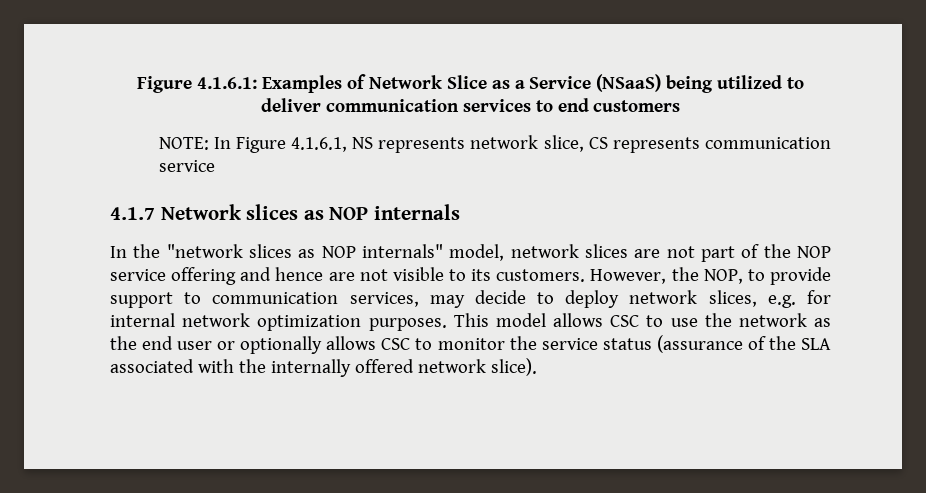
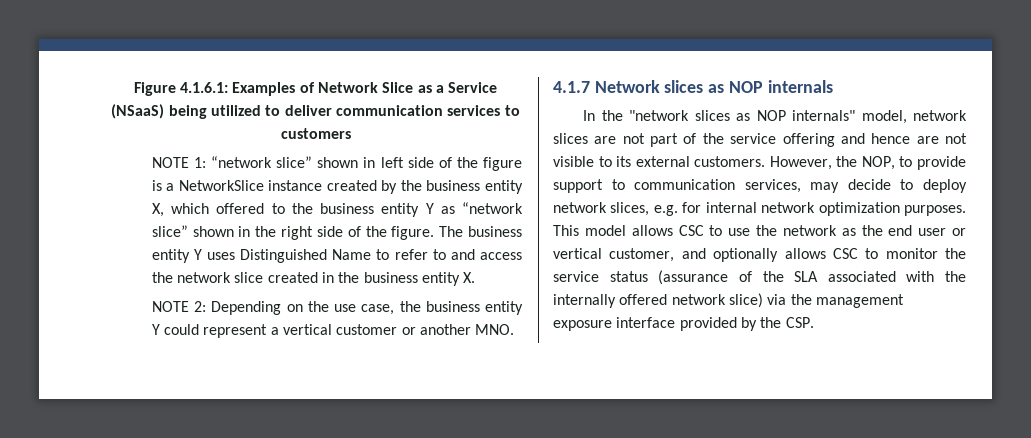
[557,98,589,112] end -> (520, 110) none
[158,135,831,153] [158,160,215,172] NOTE: In Figure 4.1.6.1, NS represents network slice, CS represents communication service -> [151,156,522,171] [151,180,524,194] [151,202,523,217] [151,225,522,240] [151,249,522,263] [151,272,476,286] [151,301,523,315] [151,324,515,338] NOTE 1: “network slice” shown in left side of the figure is a NetworkSlice instance created by the business entity X, which offered to the business entity Y as “network slice” shown in the right side of the figure. The business entity Y uses Distinguished Name to refer to and access the network slice created in the business entity X. // NOTE 2: Depending on the use case, the business entity Y could represent a vertical customer or another MNO.
[797,246,832,258] NOP -> (724, 138) none
(492, 275) none -> [635,156,690,167] external
(236, 345) none -> [553,248,706,262] vertical customer, and
[490,358,537,376] slice). -> [728,293,904,308] [553,317,814,331] slice) via the management exposure interface provided by the CSP.

